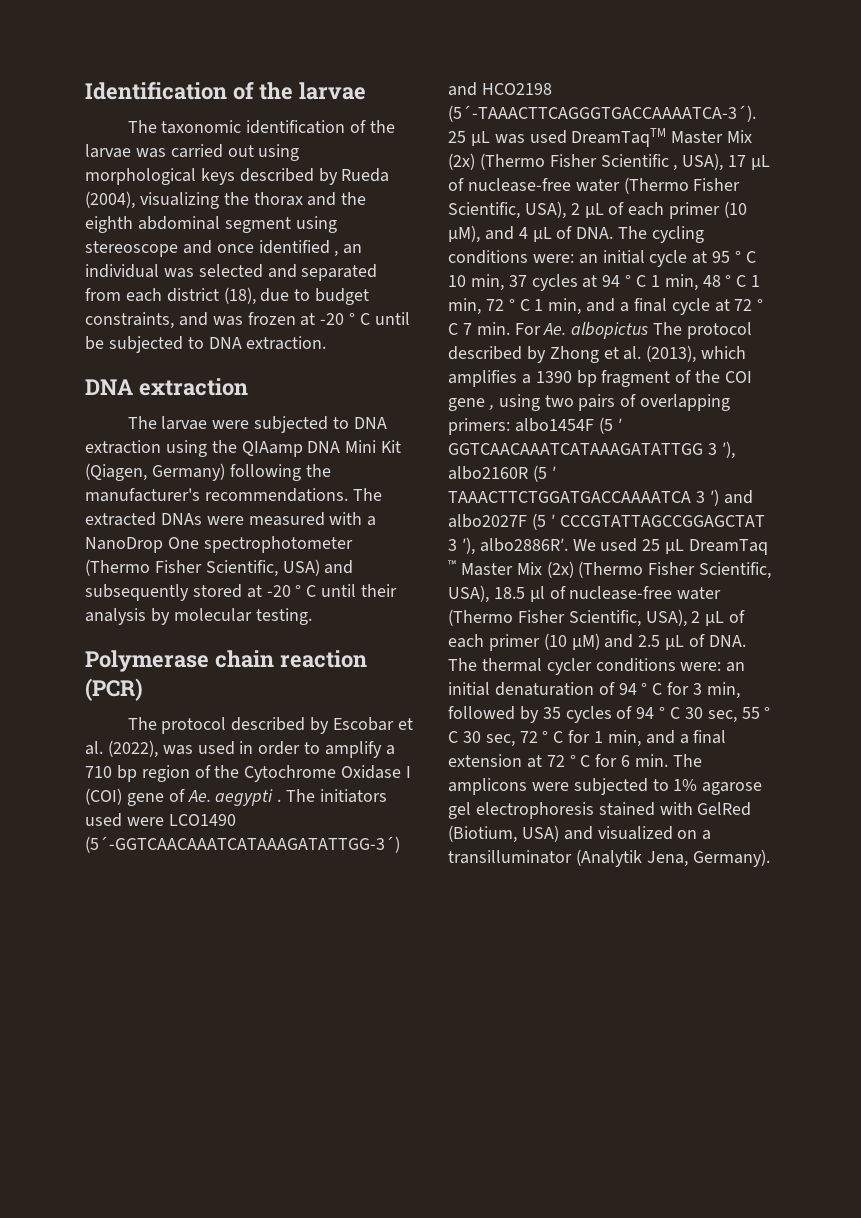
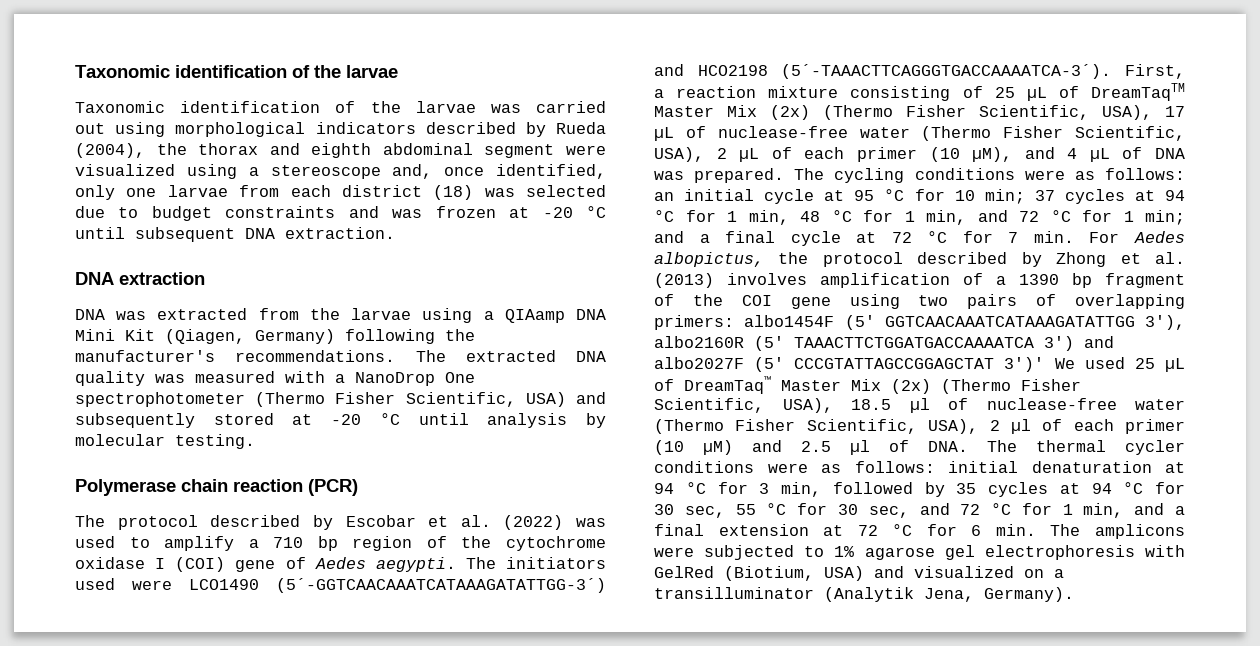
[85,82,227,100] Identification -> [75,65,287,78] Taxonomic identification
[127,120,242,134] The taxonomic -> [75,101,165,113] Taxonomic
[200,168,235,185] keys -> [315,122,416,134] indicators
[139,192,219,209] visualizing -> (145, 150) none
[341,192,367,205] the -> (300, 149) none
[295,216,337,233] [85,240,363,257] [85,264,378,281] [85,287,256,305] using stereoscope and once identified , an individual was selected and separated from each district (18), -> [566,145,606,155] [75,164,606,179] [75,185,606,200] were visualized using a stereoscope and, once identified, only one larvae from each district (18) was selected
[85,312,174,329] constraints, -> [225,206,336,218] constraints
[349,312,410,325] [85,336,327,353] [85,378,248,396] [127,416,387,433] [85,440,237,457] ° C until be subjected to DNA extraction. // DNA extraction // The larvae were subjected to DNA extraction using the -> [586,206,607,218] [75,227,395,242] [75,272,205,285] [75,308,494,323] °C until subsequent DNA extraction. // DNA extraction // DNA was extracted from the larvae using a
[160,513,244,525] DNAs were -> [576,351,606,362] [75,371,185,386] DNA quality was
[295,584,398,597] ° C until their -> [379,413,469,425] °C until
[107,740,301,758] (2022), was used in order -> [503,515,606,530] [75,536,115,548] (2022) was used
[244,765,402,782] Cytochrome Oxidase -> [505,536,606,551] [75,557,145,569] cytochrome oxidase
[187,789,282,806] Ae. aegypti . -> [314,557,456,572] Aedes aegypti.
[448,128,753,147] [448,153,678,171] 25 µL was used DreamTaqTM Master Mix (2x) (Thermo Fisher Scientific , -> [1125,64,1185,79] [654,83,1185,101] [654,105,1089,120] First, a reaction mixture consisting of 25 µL of DreamTaqTM Master Mix (2x) (Thermo Fisher Scientific,
[576,226,705,243] [448,250,574,264] DNA. The cycling conditions were: -> [1155,148,1185,159] [654,168,1185,183] DNA was prepared. The cycling conditions were as follows:
[735,251,756,263] [448,274,504,291] ° C 10 min, -> [884,189,1025,204] °C for 10 min;
[625,275,647,287] ° C -> [654,210,716,222] °C for
[725,275,761,287] [448,298,582,315] ° C 1 min, 72 ° C 1 min, -> [831,210,1185,225] °C for 1 min, and 72 °C for 1 min;
[757,299,764,311] [448,323,458,335] ° C -> [927,231,993,243] °C for
[543,322,683,339] Ae. albopictus The -> [1134,231,1185,243] [654,252,809,267] Aedes albopictus, the
[646,345,747,363] [448,370,517,387] (2013), which amplifies -> [654,273,983,288] (2013) involves amplification of
[488,404,494,410] , -> (831, 303) none
[598,417,622,434] [448,441,735,459] [448,465,556,482] [448,489,753,506] [448,513,765,530] [448,537,568,555] (5 ′ GGTCAACAAATCATAAAGATATTGG 3 ′), albo2160R (5 ′ TAAACTTCTGGATGACCAAAATCA 3 ′) and albo2027F (5 ′ CCCGTATTAGCCGGAGCTAT 3 ′), albo2886R′. -> [844,315,1185,330] [654,336,1114,351] [654,357,1045,372] (5′ GGTCAACAAATCATAAAGATATTGG 3′), albo2160R (5′ TAAACTTCTGGATGACCAAAATCA 3′) and albo2027F (5′ CCCGTATTAGCCGGAGCTAT 3′)′
[689,539,769,555] [448,560,456,569] DreamTaq ™ -> [654,376,771,394] of DreamTaq™
[705,611,725,627] µL -> [1010,419,1031,434] µl
[665,635,685,651] µL -> [850,440,870,455] µl
[680,662,746,672] [448,682,663,696] were: an initial denaturation of 94 ° C -> [767,461,1185,473] [654,482,706,494] were as follows: initial denaturation at 94 °C
[616,706,771,723] [448,731,564,747] of 94 ° C 30 sec, 55 ° C 30 sec, 72 ° C -> [1059,482,1185,494] [654,503,1012,518] at 94 °C for 30 sec, 55 °C for 30 sec, and 72 °C
[569,755,591,767] ° C -> [892,524,913,536] °C
[598,802,655,816] stained -> (1135, 552) none

